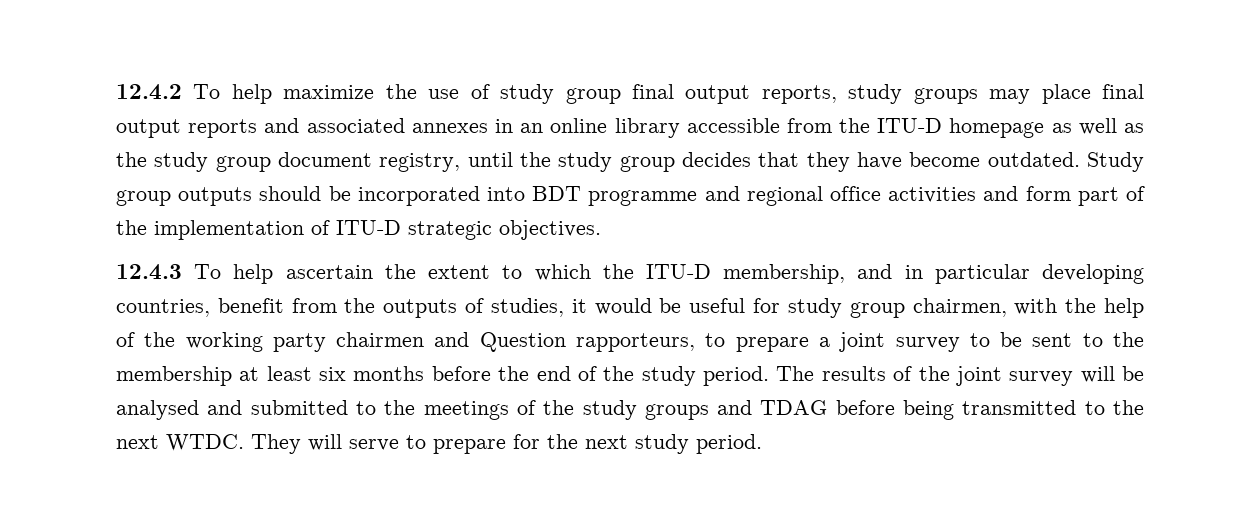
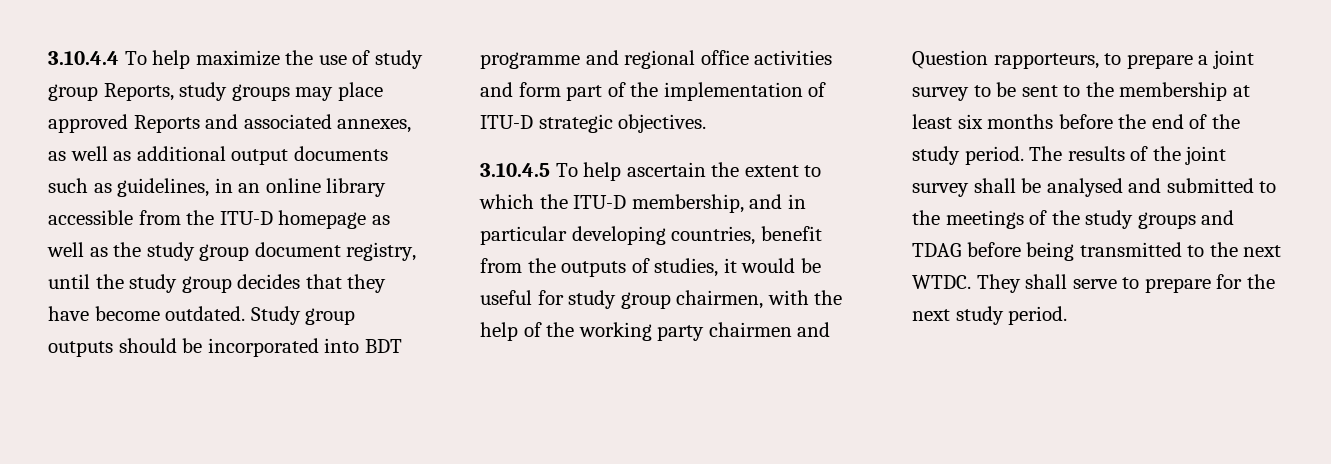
[116,84,182,100] 12.4.2 -> [48,51,119,65] 3.10.4.4
[631,84,837,104] final output reports, -> [103,83,174,101] Reports,
[1102,84,1144,99] [116,118,488,138] final output reports and associated annexes -> [48,114,412,133] [48,146,388,165] [48,178,210,197] approved Reports and associated annexes, as well as additional output documents such as guidelines,
[116,264,182,280] 12.4.3 -> [480,163,550,177] 3.10.4.5
[1080,366,1115,383] will -> [973,178,1016,193] shall
[308,434,342,451] will -> [1025,274,1068,289] shall

